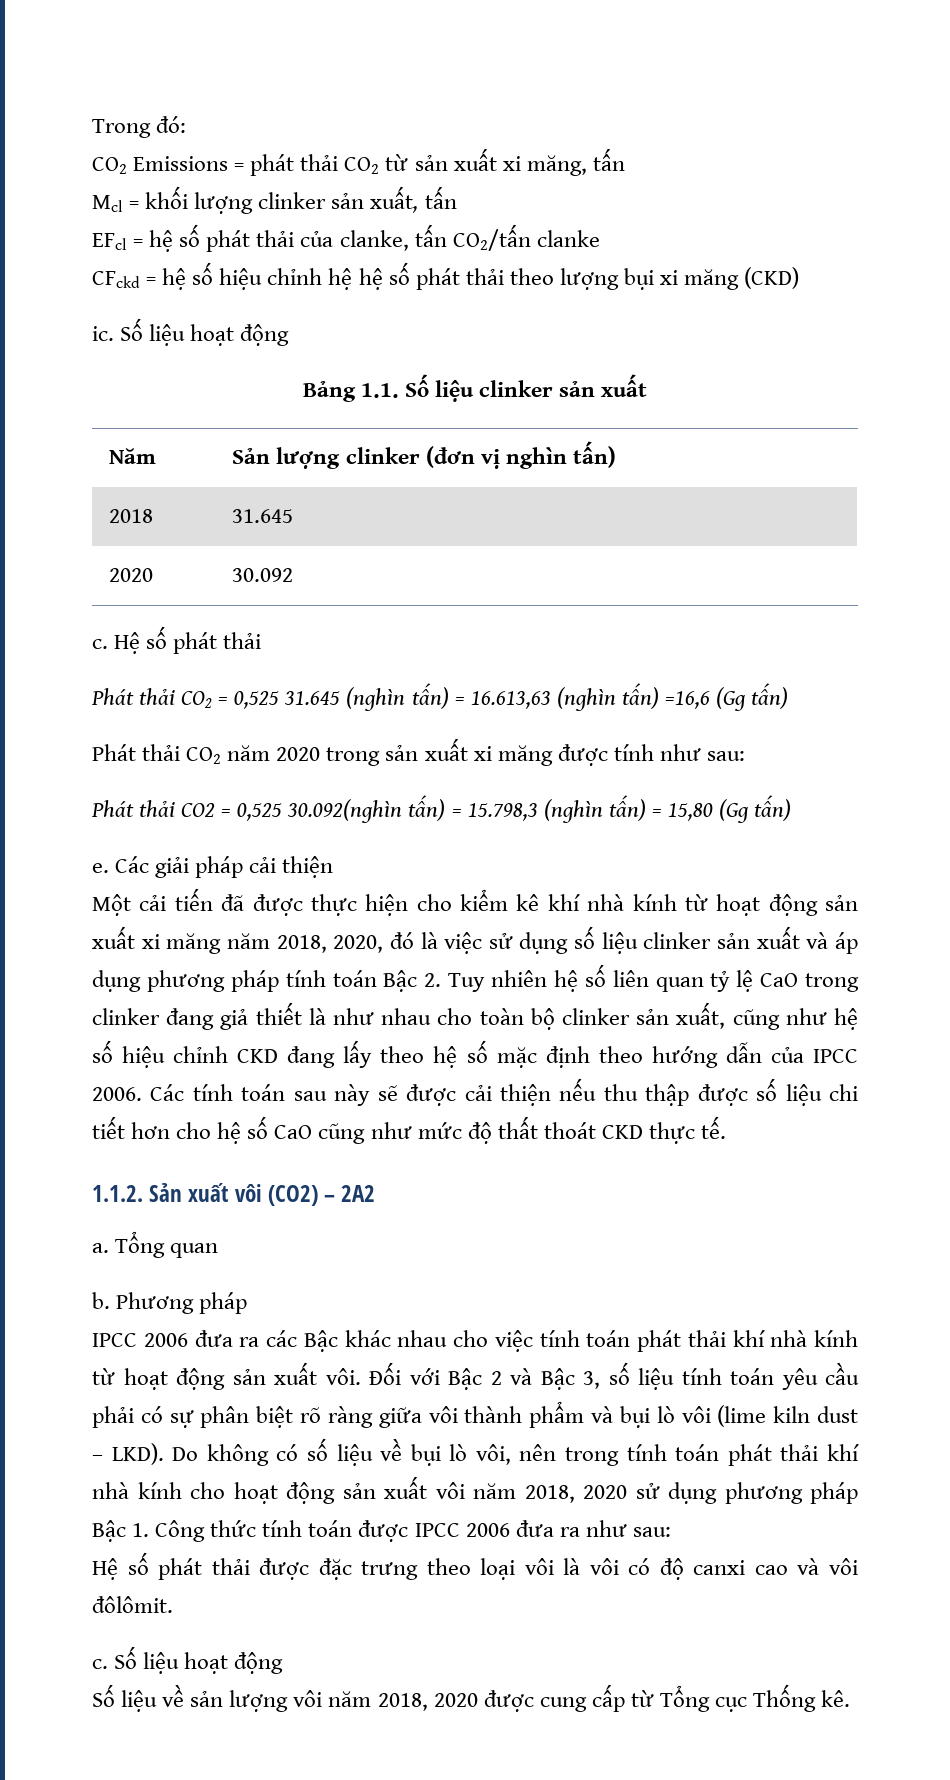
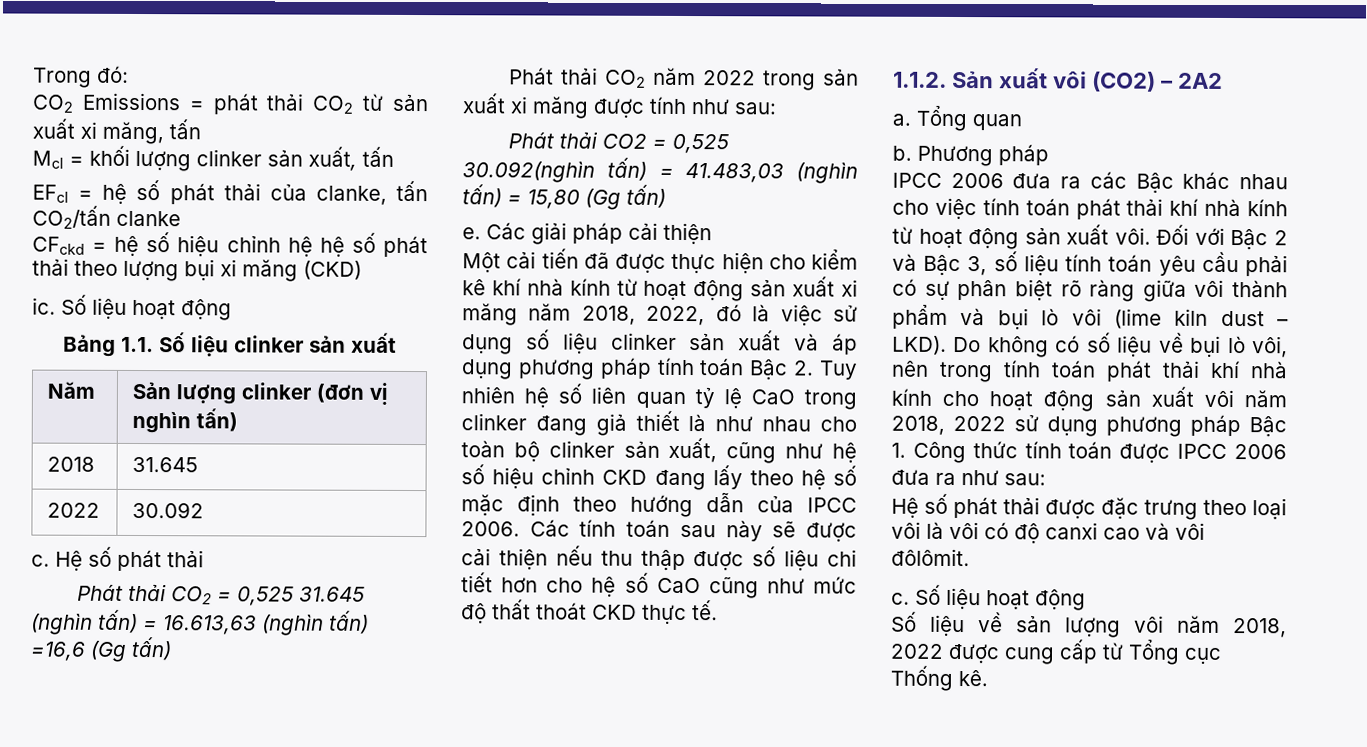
[109,568,154,582] 2020 -> [47,502,101,518] 2022
[276,747,321,761] 2020 -> [702,70,756,86] 2022
[467,803,538,821] 15.798,3 -> [685,163,785,183] 41.483,03
[333,935,384,953] 2020, -> [646,305,706,326] 2022,
[583,1485,627,1499] 2020 -> [953,415,1006,432] 2022
[433,1693,478,1707] 2020 -> [890,643,944,659] 2022

